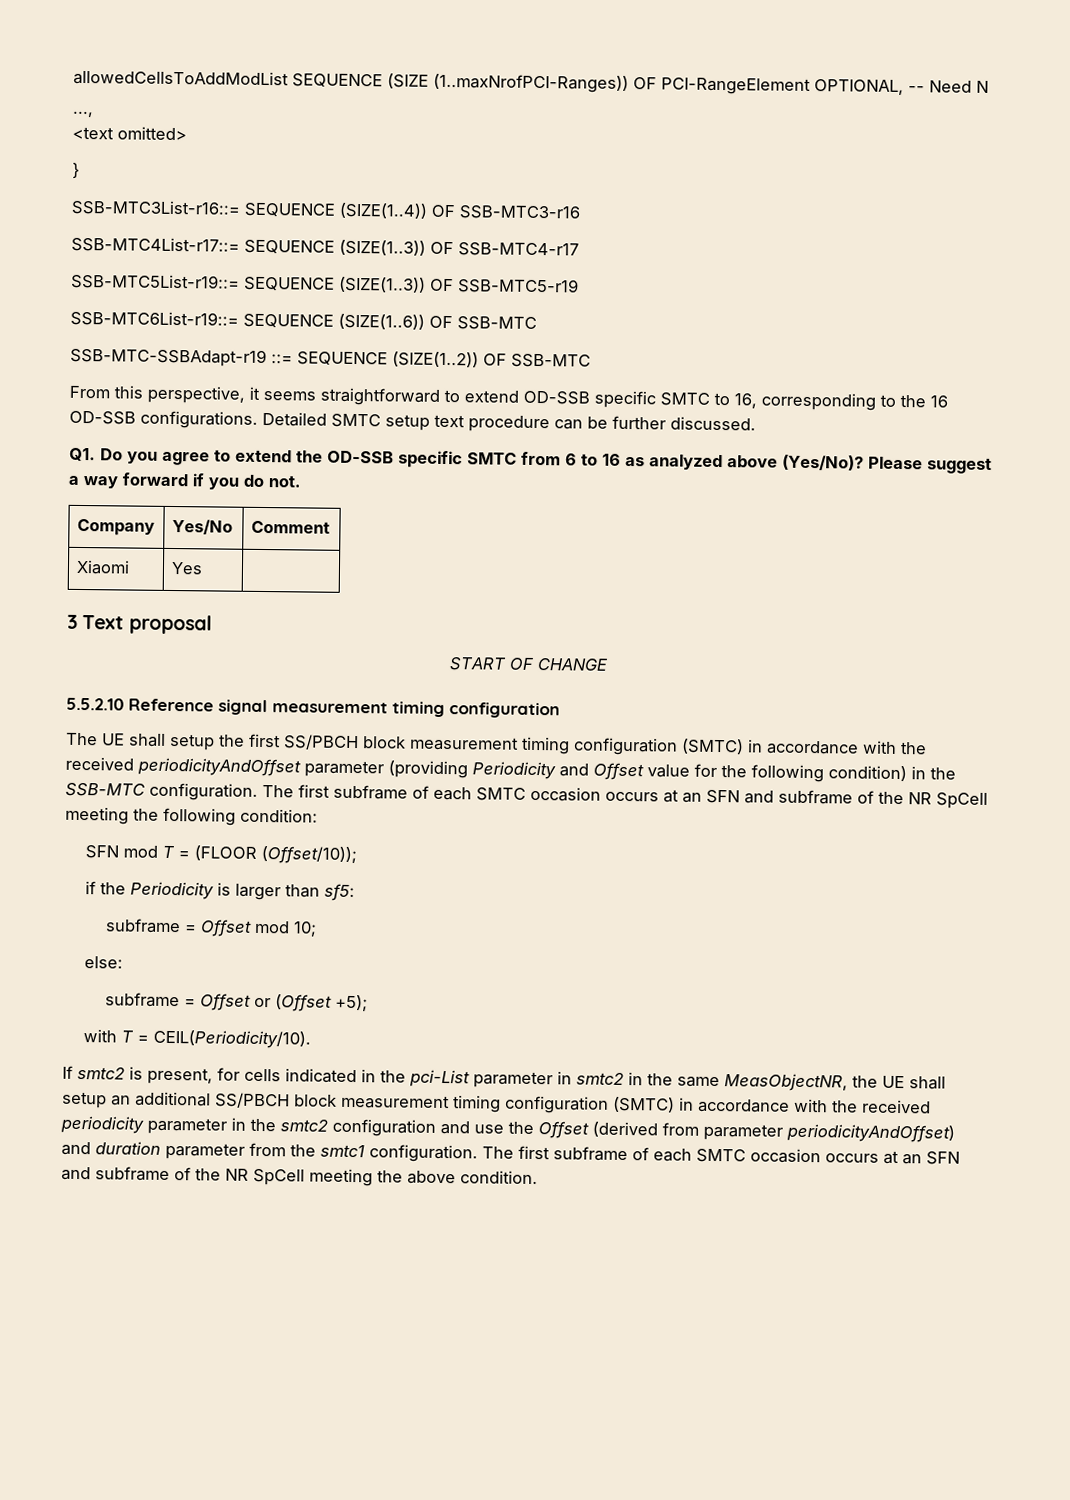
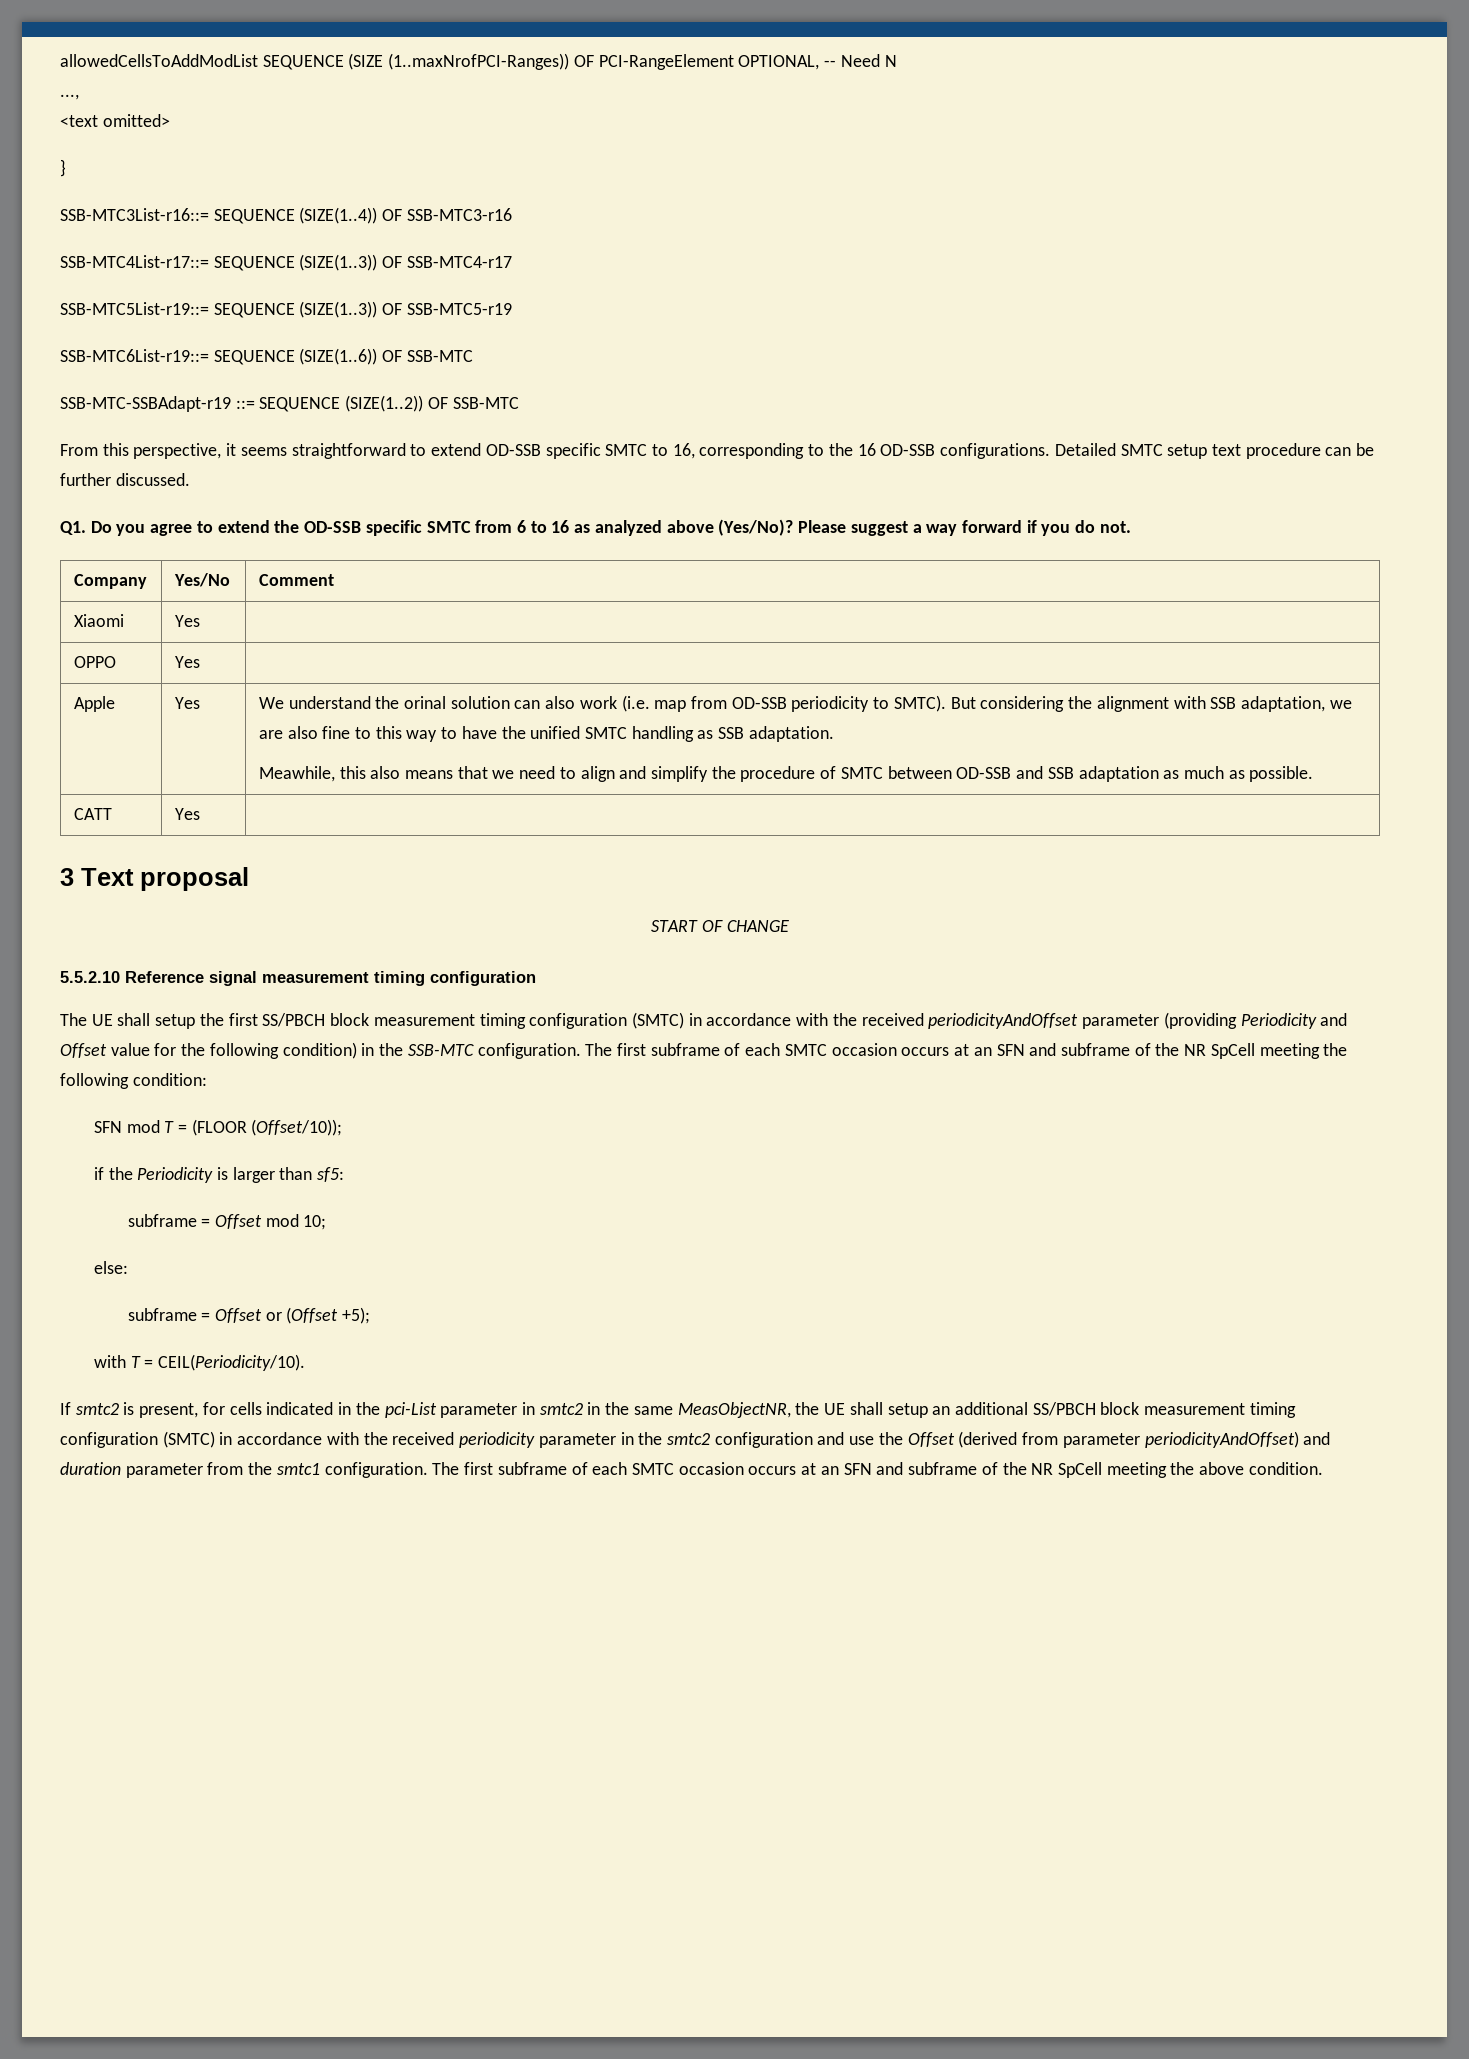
(203, 568) none -> [73,656,116,668] [174,656,200,668] [73,696,115,712] [174,697,200,709] [258,695,1352,712] [258,726,834,742] [258,766,1314,782] [73,808,112,820] [174,808,200,820] // OPPO | Yes | // Apple | Yes | We understand the orinal solution can also work (i.e. map from OD-SSB periodicity to SMTC). But considering the alignment with SSB adaptation, we are also fine to this way to have the unified SMTC handling as SSB adaptation. // Meawhile, this also means that we need to align and simplify the procedure of SMTC between OD-SSB and SSB adaptation as much as possible. // CATT | Yes |

